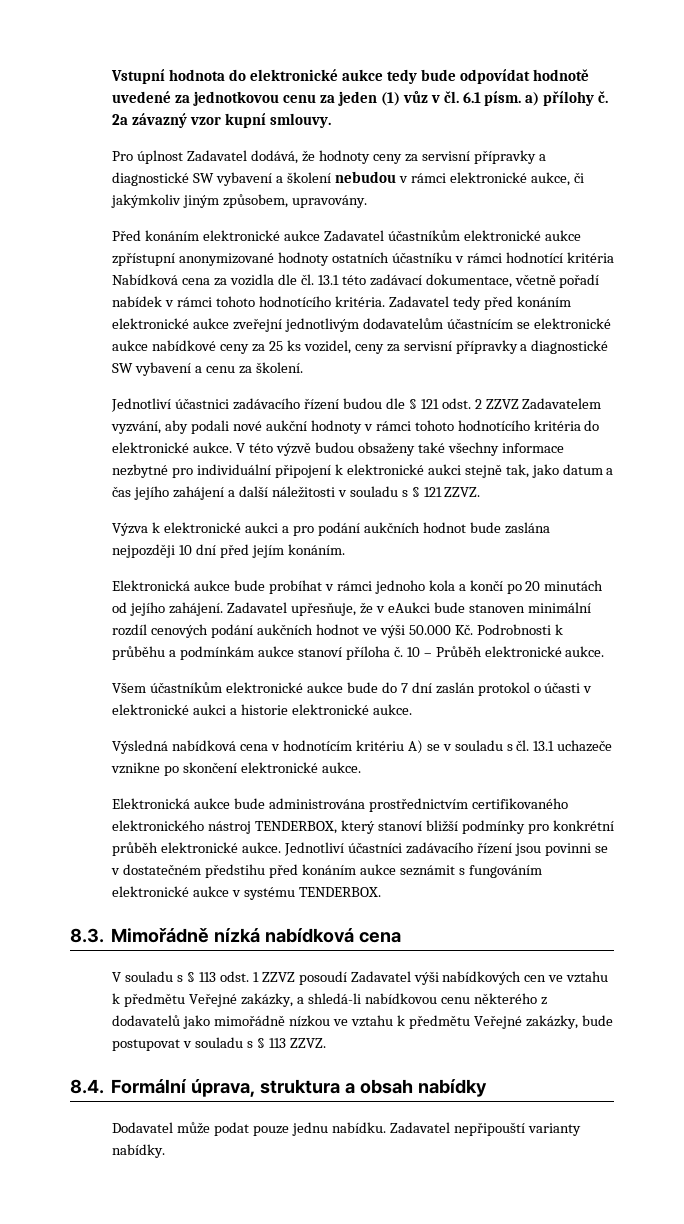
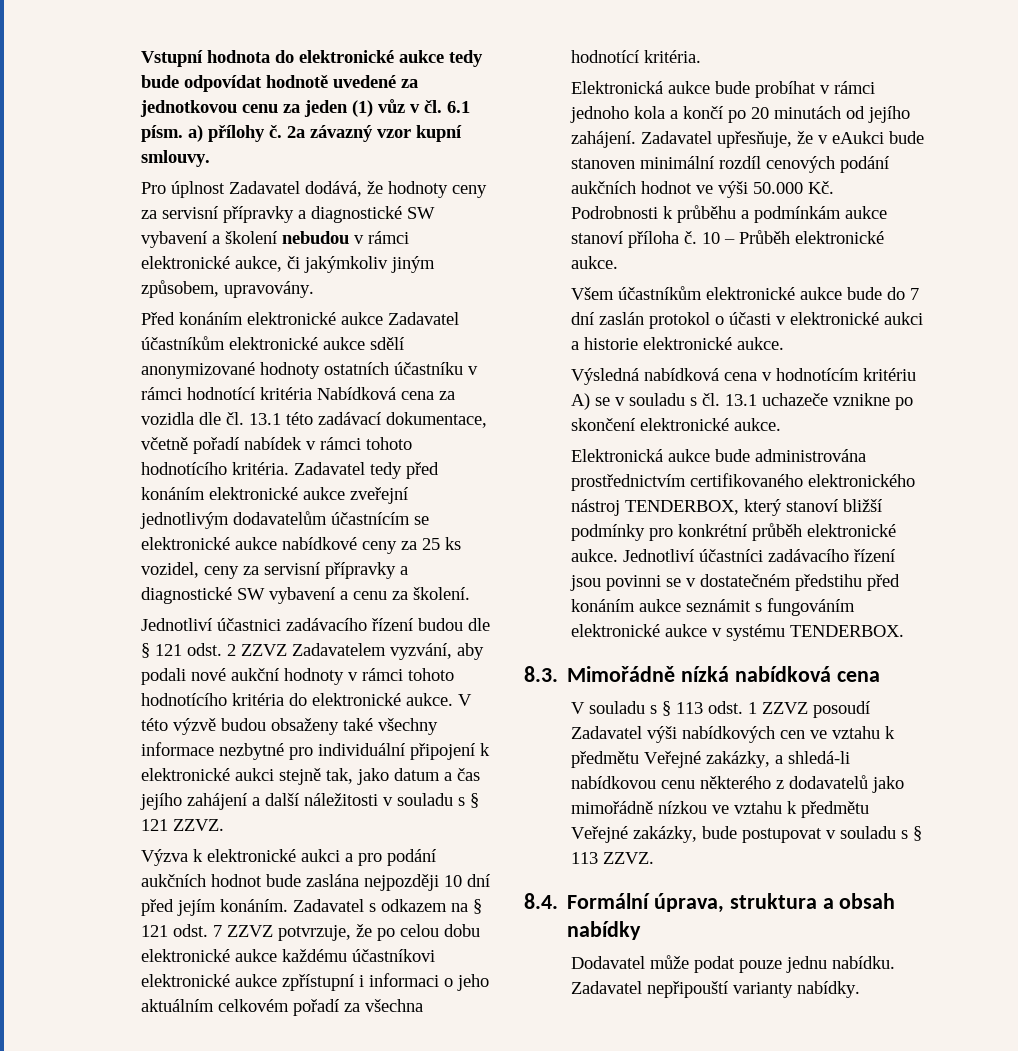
[112,252,176,266] zpřístupní -> [369,337,404,350] sdělí
(345, 549) none -> [292,899,482,914] [140,924,480,941] [140,949,435,962] [140,973,489,991] [140,999,423,1016] [570,50,701,63] Zadavatel s odkazem na § 121 odst. 7 ZZVZ potvrzuje, že po celou dobu elektronické aukce každému účastníkovi elektronické aukce zpřístupní i informaci o jeho aktuálním celkovém pořadí za všechna hodnotící kritéria.

